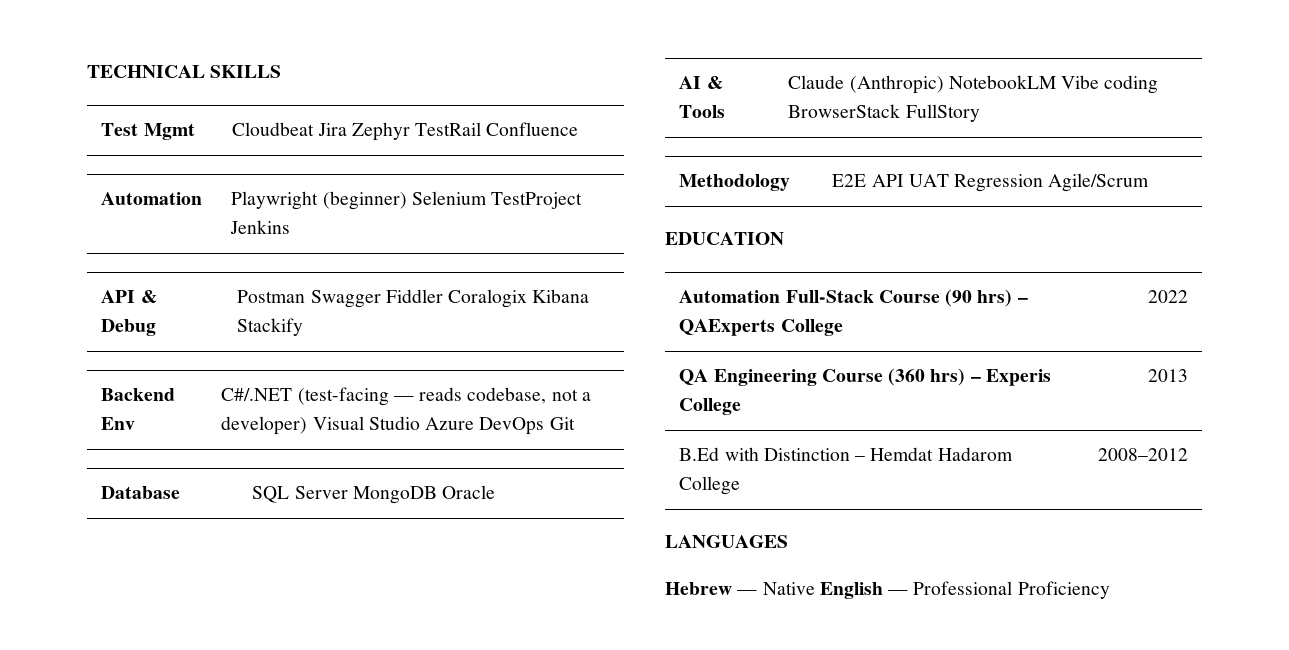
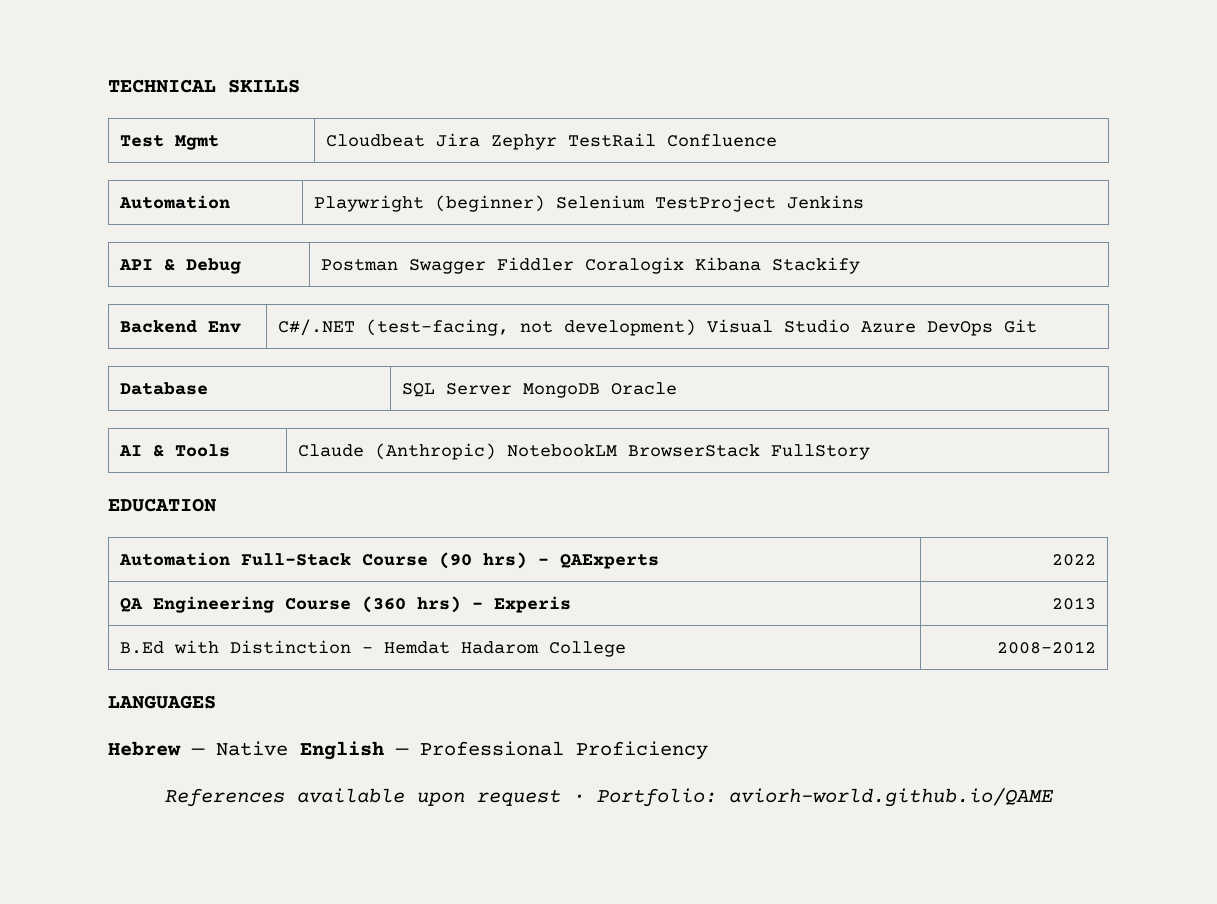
[297,387,591,406] [221,416,308,435] (test-facing — reads codebase, not a developer) -> [365,319,696,336] (test-facing, not development)
[1061,75,1159,94] Vibe coding -> (617, 450) none
[679,174,791,191] [832,173,1150,192] // Methodology | E2E API UAT Regression Agile/Scrum -> (870, 452) none
[780,319,843,336] College -> (659, 561) none
[679,398,742,415] College -> (571, 604) none
(1110, 590) none -> [164,788,1054,807] // References available upon request · Portfolio: aviorh-world.github.io/QAME

